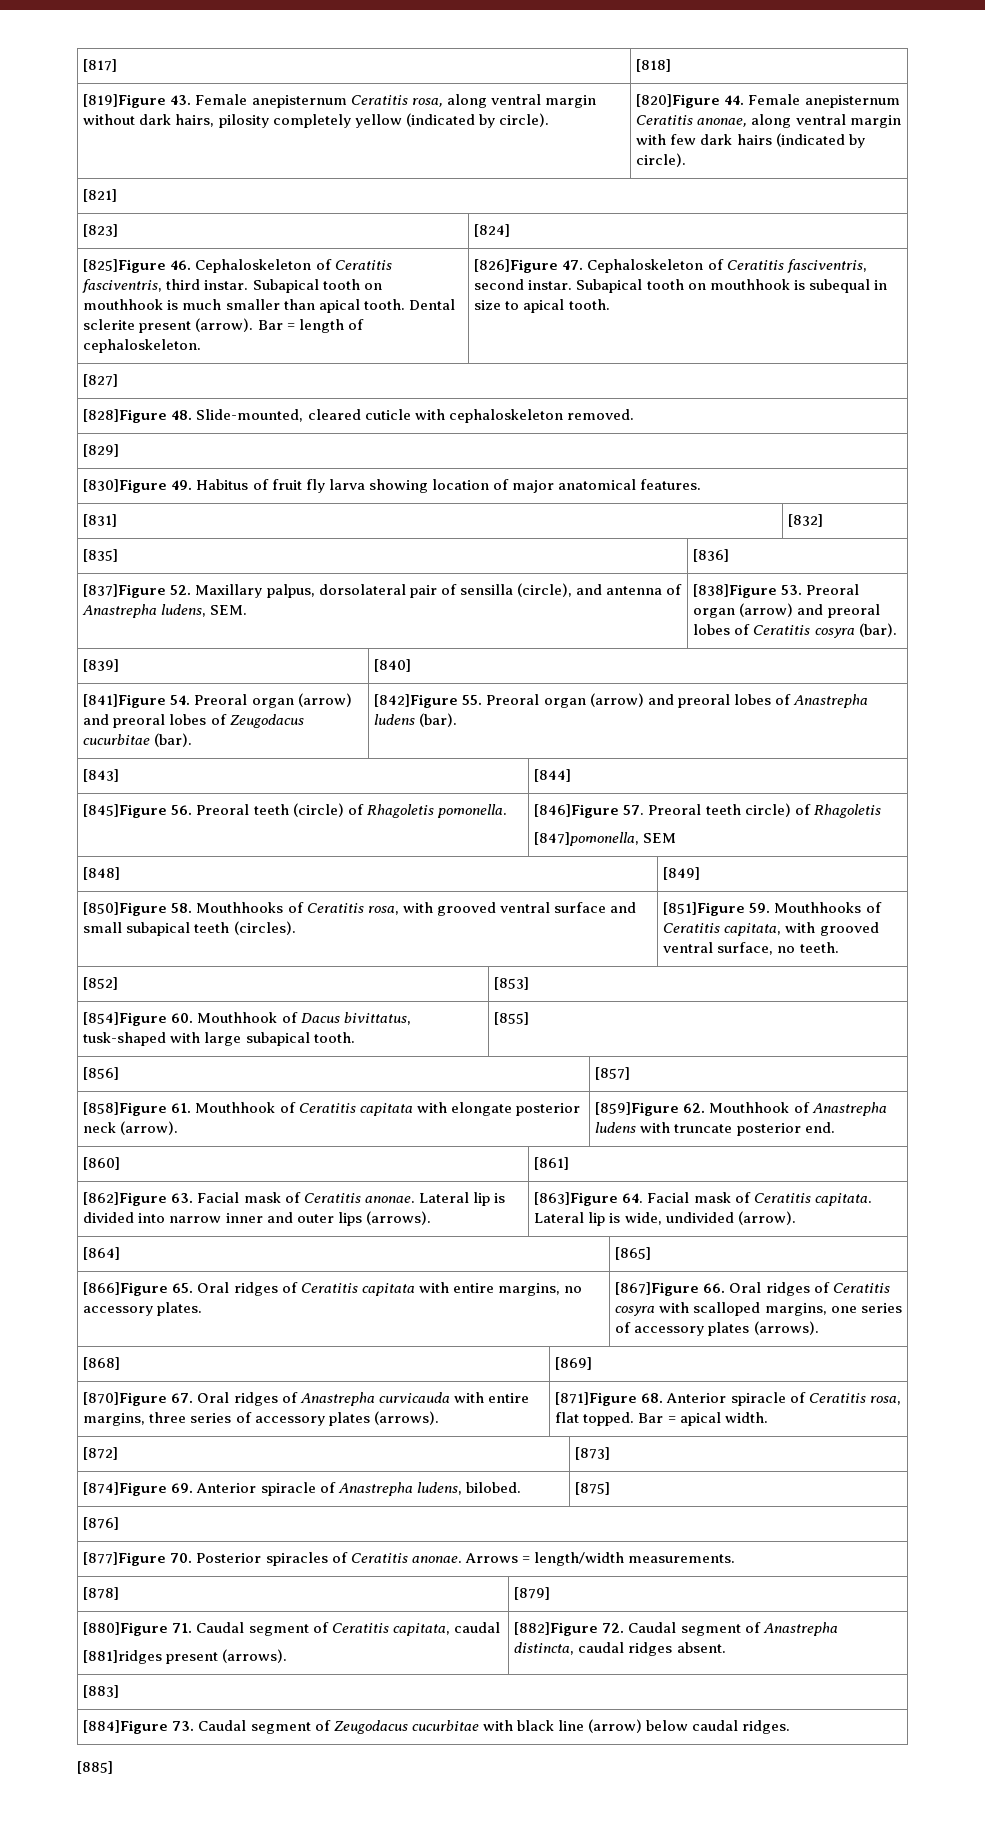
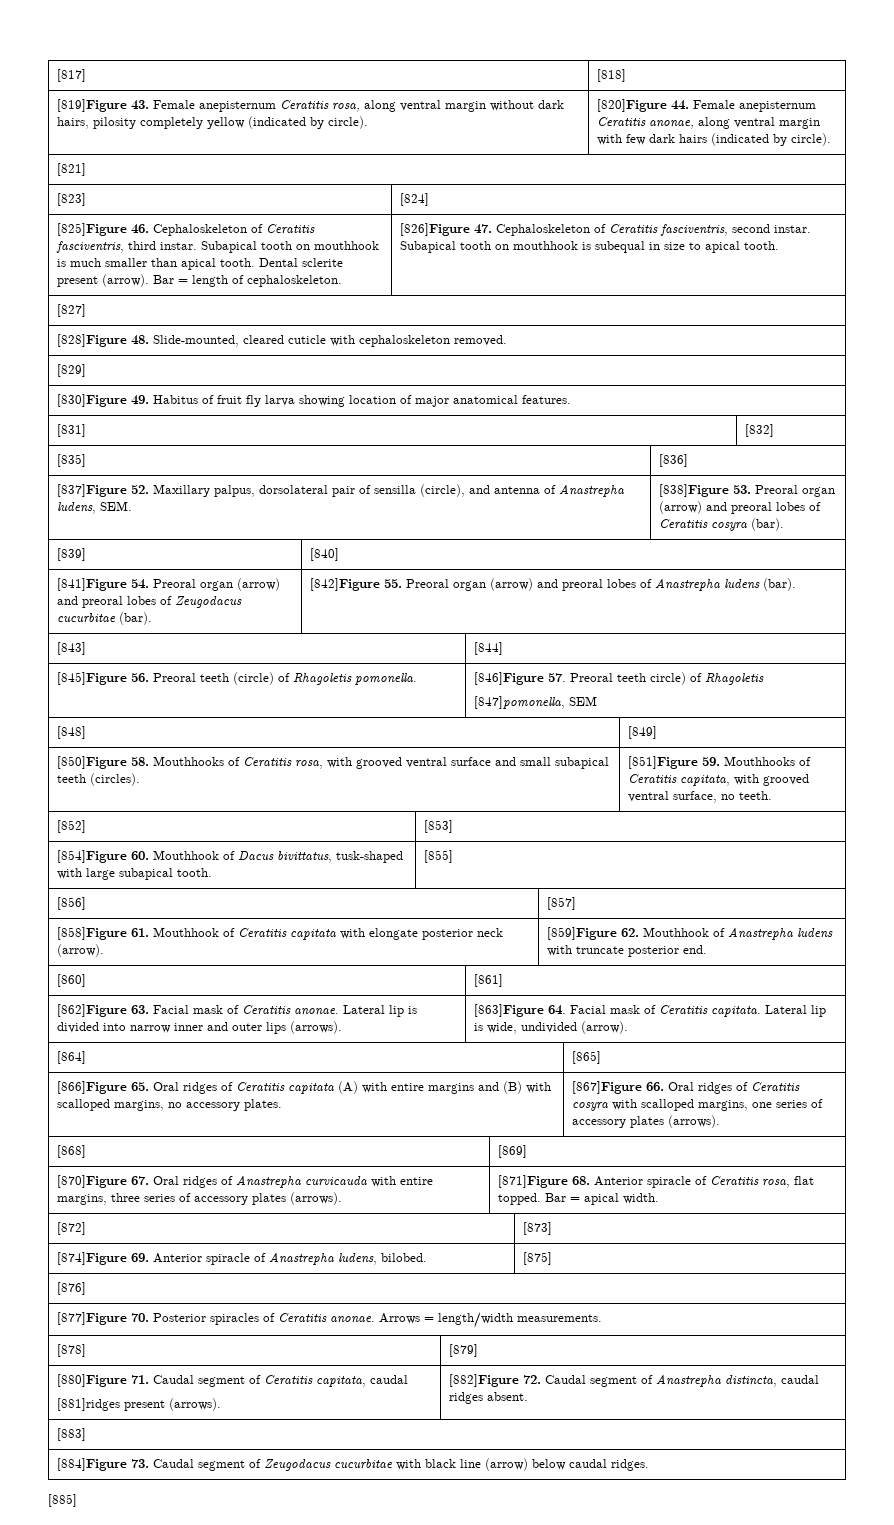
[418,1282,494,1293] with entire -> [338,1081,552,1094] [57,1099,111,1111] (A) with entire margins and (B) with scalloped

